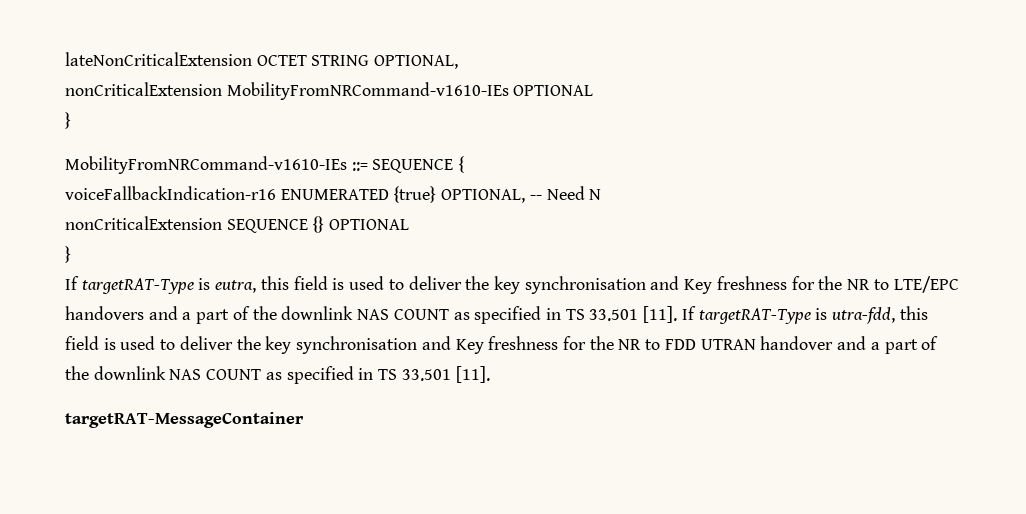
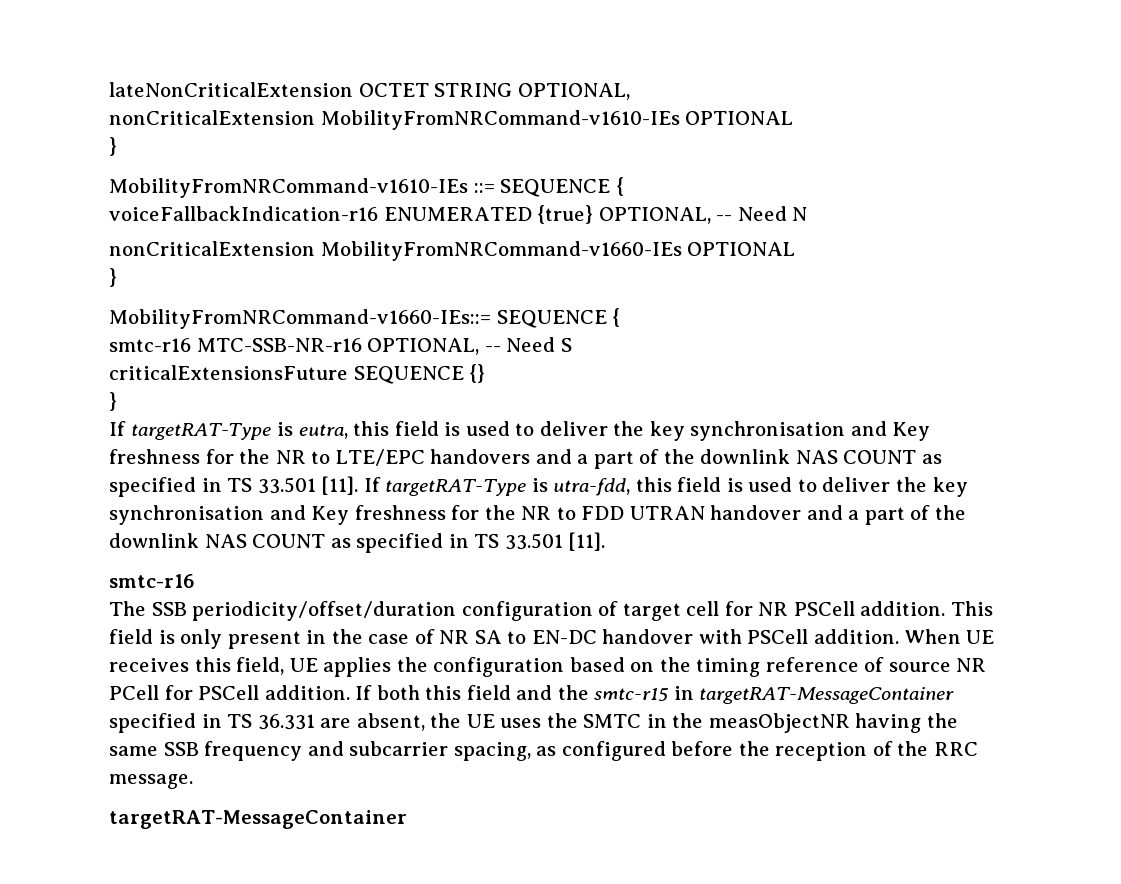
(222, 223) none -> [320,241,796,261] [109,268,117,287] [109,308,621,329] [109,337,572,355] [109,365,348,380] MobilityFromNRCommand-v1660-IEs OPTIONAL // } // MobilityFromNRCommand-v1660-IEs::= SEQUENCE { // smtc-r16 MTC-SSB-NR-r16 OPTIONAL, -- Need S // criticalExtensionsFuture
[329,219,410,230] OPTIONAL -> (486, 373) none
(490, 374) none -> [109,574,195,588] [109,601,993,621] [109,629,995,649] [109,657,987,677] [109,685,955,704] [109,713,959,733] [109,741,978,761] [109,774,193,789] // smtc-r16 // The SSB periodicity/offset/duration configuration of target cell for NR PSCell addition. This field is only present in the case of NR SA to EN-DC handover with PSCell addition. When UE receives this field, UE applies the configuration based on the timing reference of source NR PCell for PSCell addition. If both this field and the smtc-r15 in targetRAT-MessageContainer specified in TS 36.331 are absent, the UE uses the SMTC in the measObjectNR having the same SSB frequency and subcarrier spacing, as configured before the reception of the RRC message.

